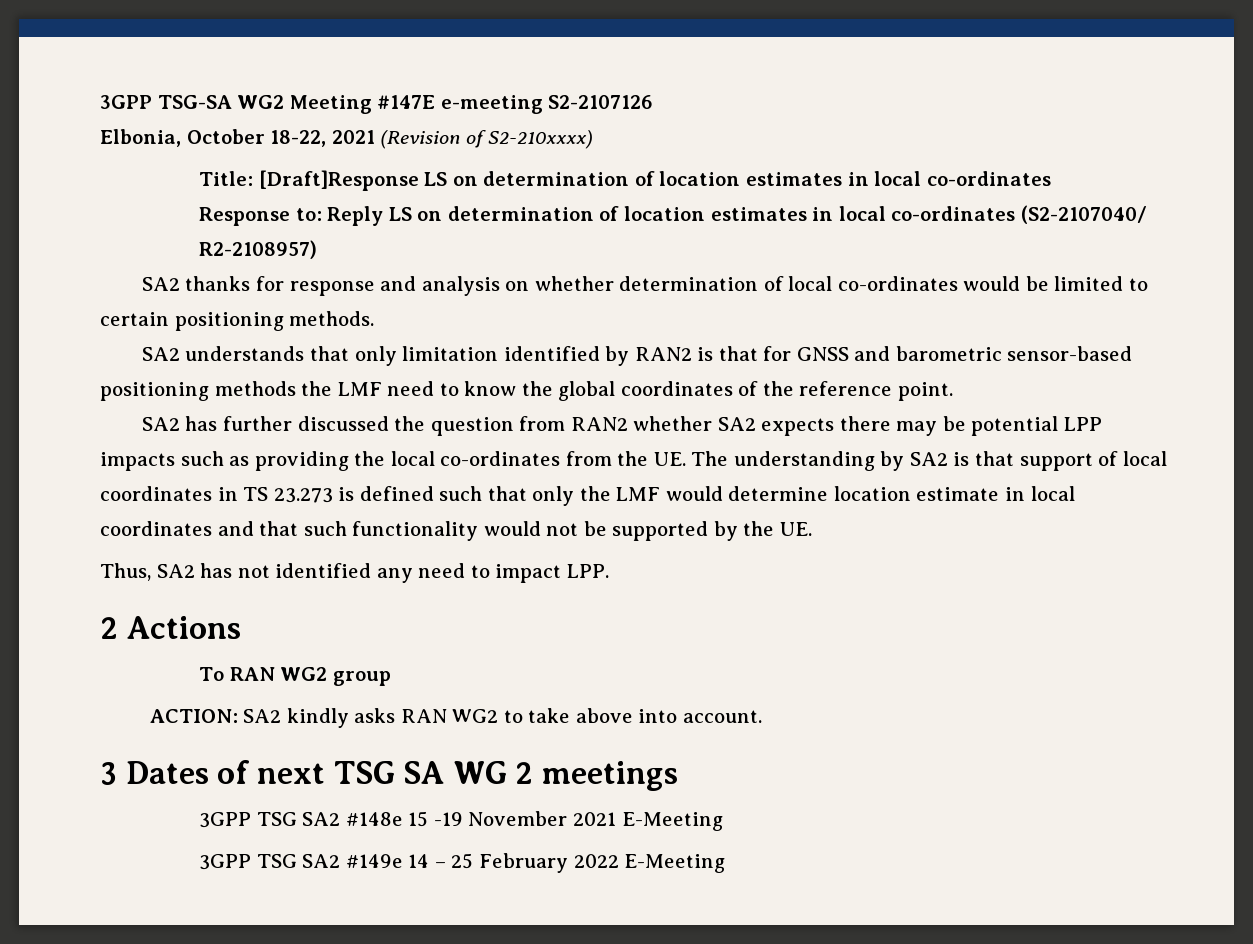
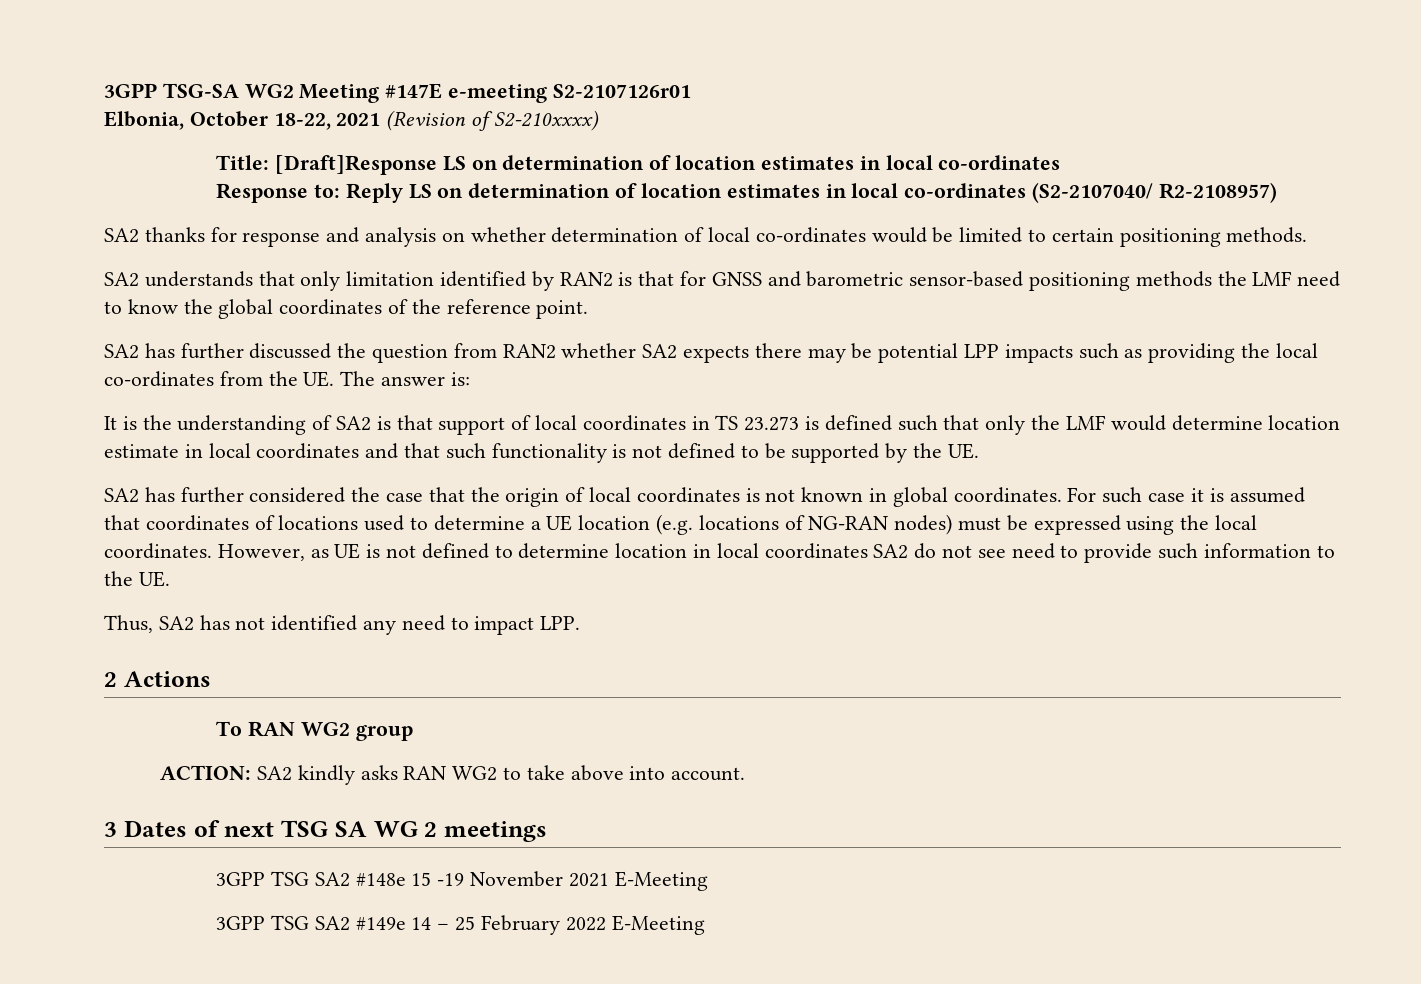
[548,95,654,109] S2-2107126 -> [552,84,691,98] S2-2107126r01
[733,451,905,471] understanding by -> [381,372,470,386] [104,415,333,435] answer is: // It is the understanding of
[483,521,579,536] would not -> [612,443,759,459] is not defined to
(812, 529) none -> [104,487,1305,507] [104,514,1258,535] [104,543,1335,563] [104,571,170,587] // SA2 has further considered the case that the origin of local coordinates is not known in global coordinates. For such case it is assumed that coordinates of locations used to determine a UE location (e.g. locations of NG-RAN nodes) must be expressed using the local coordinates. However, as UE is not defined to determine location in local coordinates SA2 do not see need to provide such information to the UE.

